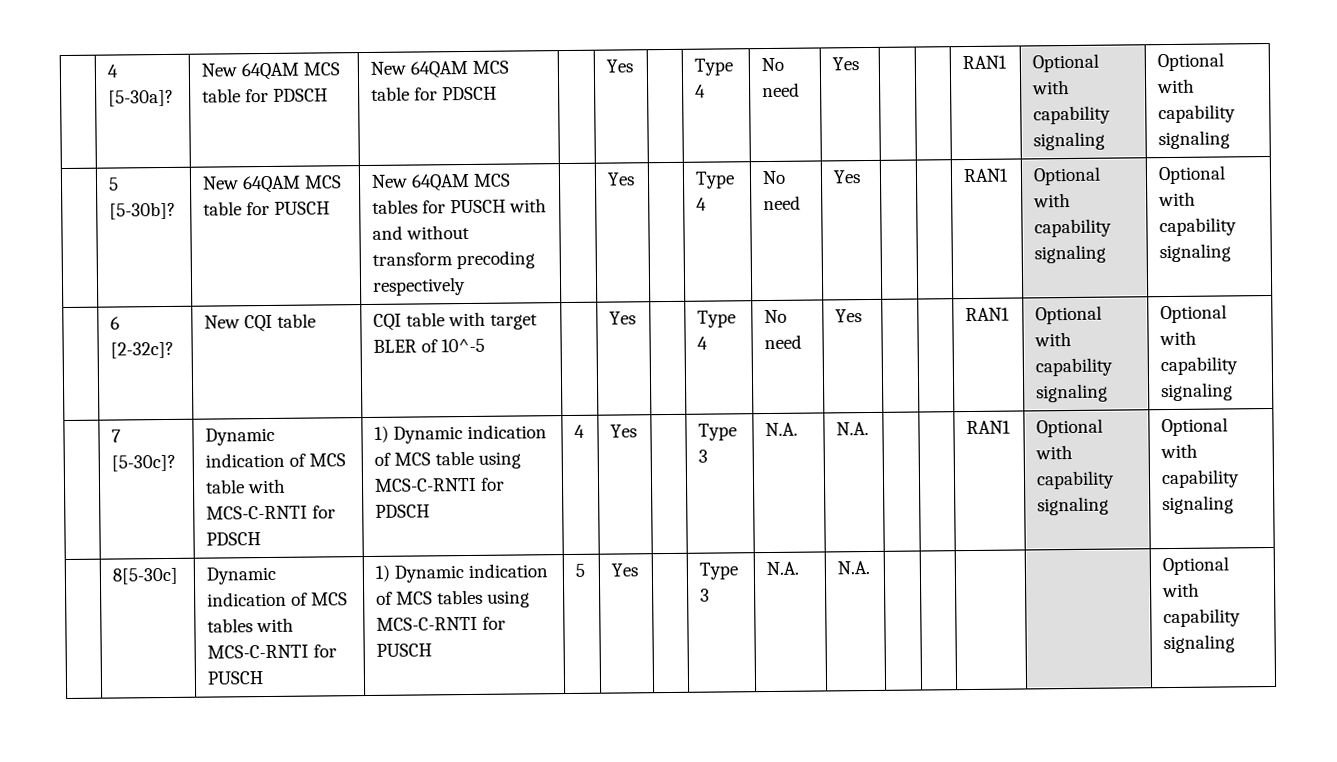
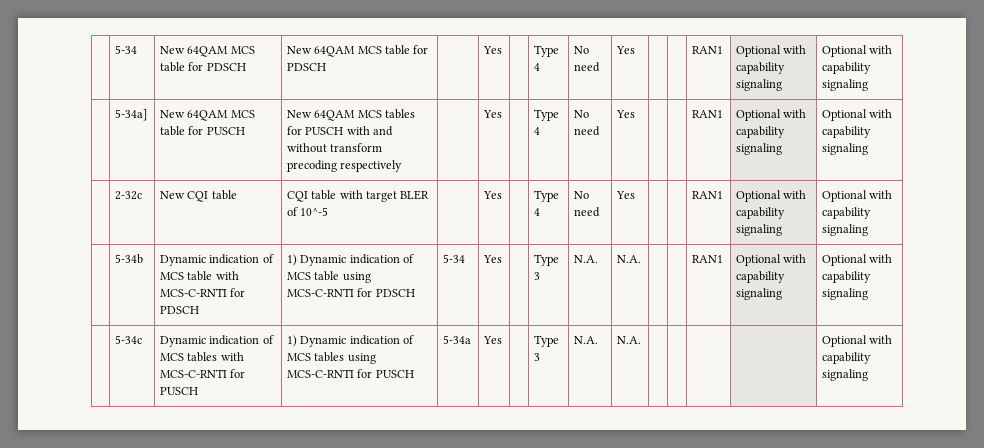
[106,64,118,78] [107,89,174,107] | 4 [5-30a]? -> [114,45,137,54] | 5-34
[107,177,119,191] [108,201,176,220] 5 [5-30b]? -> [114,109,147,121] 5-34a]
[109,316,120,330] [109,341,174,359] 6 [2-32c]? -> [114,191,142,200] 2-32c
[110,429,121,443] [110,454,176,472] 7 [5-30c]? -> [114,254,143,264] 5-34b
[573,424,585,438] 4 -> [442,254,465,263] 5-34
[111,567,178,585] 8[5-30c] -> [114,335,142,344] 5-34c
[574,563,585,577] 5 -> [442,335,471,344] 5-34a

